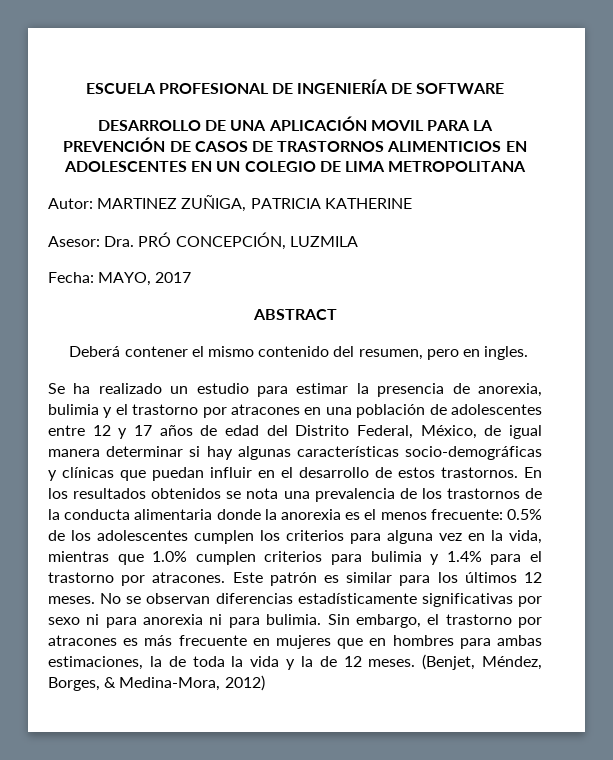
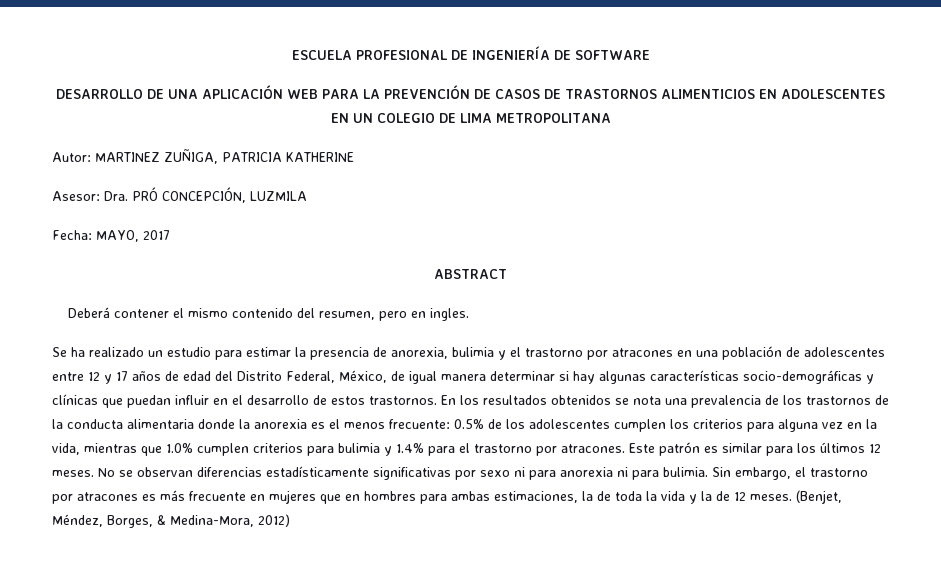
[370,120,424,131] MOVIL -> [287,89,318,99] WEB

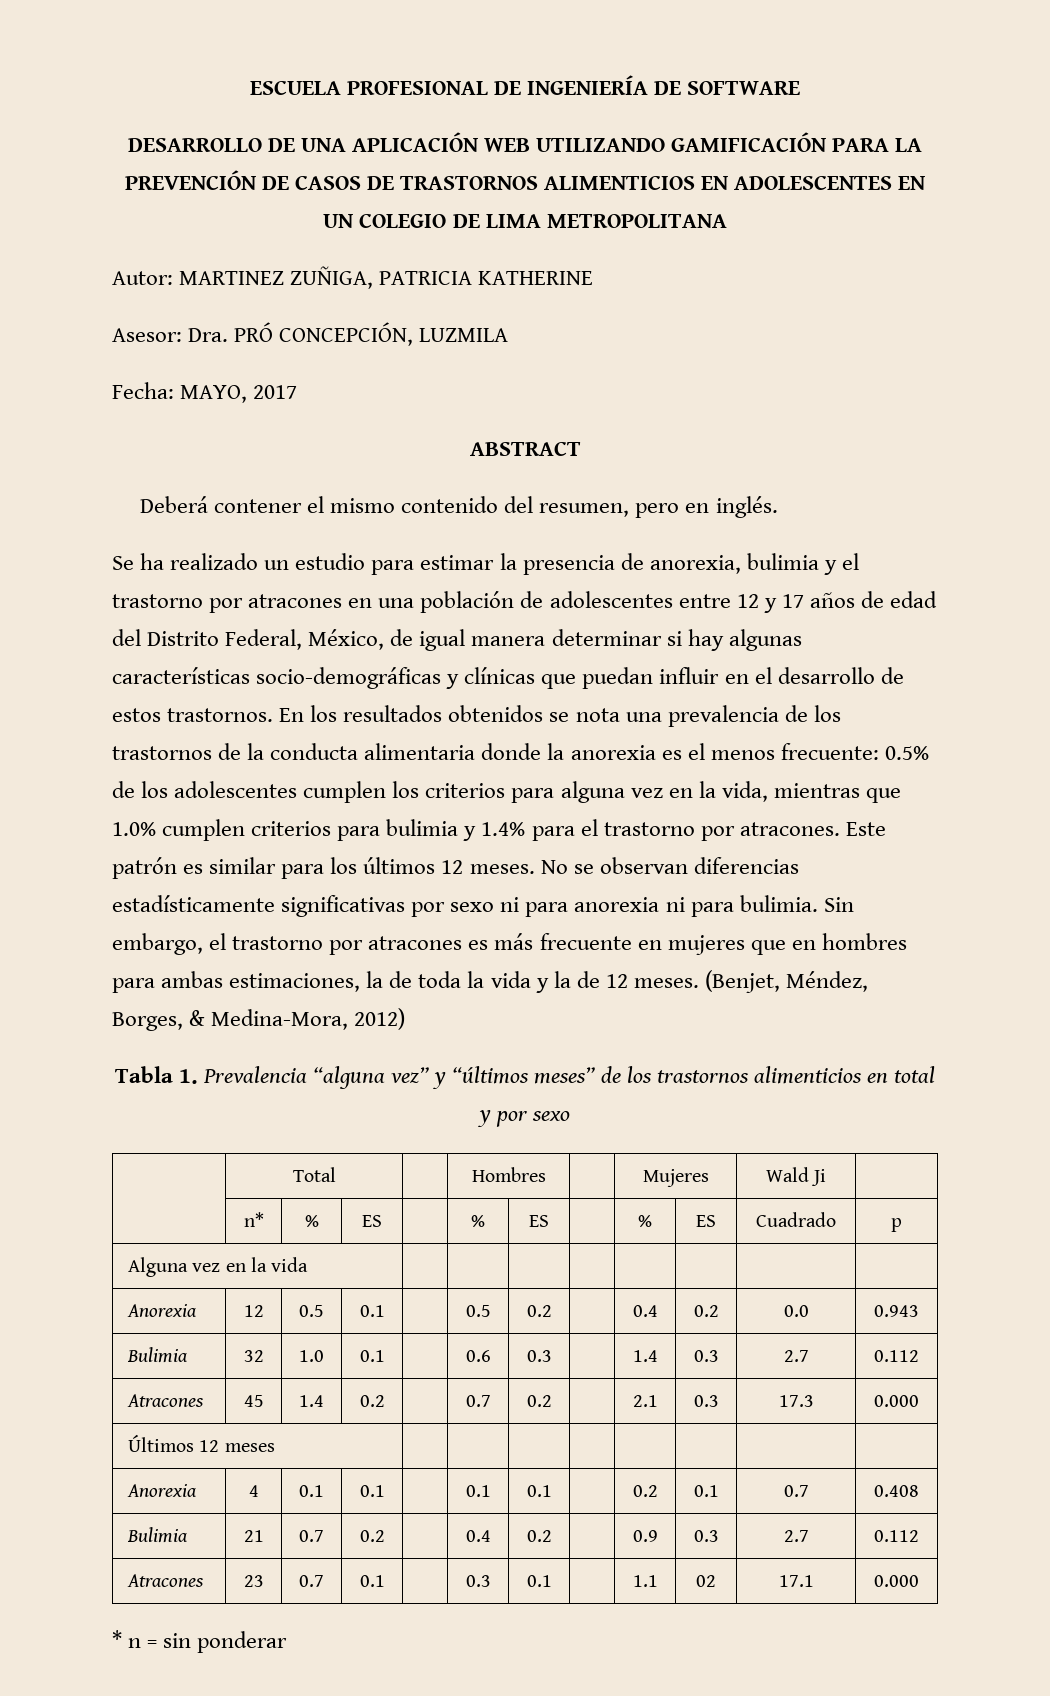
(318, 94) none -> [536,132,827,152] UTILIZANDO GAMIFICACIÓN
[429,308,469,321] ingles. -> [715,496,778,518] inglés.
(290, 520) none -> [114,1066,936,1089] [476,1110,571,1127] [292,1167,336,1182] [471,1167,546,1182] [642,1169,709,1187] [765,1167,827,1186] [243,1212,264,1227] [304,1215,319,1227] [362,1215,382,1227] [471,1215,485,1227] [529,1215,549,1227] [638,1215,652,1227] [696,1215,716,1227] [756,1212,836,1227] [891,1218,902,1232] [127,1257,309,1277] [126,1304,197,1317] [243,1305,264,1317] [299,1305,324,1317] [359,1305,385,1317] [465,1305,491,1317] [526,1305,552,1317] [632,1305,658,1317] [693,1305,719,1317] [783,1305,809,1317] [874,1305,919,1317] [126,1347,188,1363] [243,1350,264,1362] [299,1350,324,1362] [359,1350,385,1362] [465,1350,491,1362] [526,1350,552,1362] [632,1350,658,1362] [693,1350,719,1362] [783,1350,809,1362] [874,1350,919,1362] [126,1394,204,1407] [243,1395,264,1407] [299,1395,324,1407] [359,1395,385,1407] [465,1395,491,1407] [526,1395,552,1407] [632,1395,658,1407] [693,1395,719,1407] [778,1395,814,1407] [874,1395,919,1407] [127,1434,275,1452] [126,1484,197,1497] [248,1485,259,1497] [299,1485,324,1497] [359,1485,385,1497] [465,1485,491,1497] [526,1485,552,1497] [632,1485,658,1497] [693,1485,719,1497] [783,1485,809,1497] [874,1485,919,1497] [126,1527,188,1543] [243,1530,264,1542] [299,1530,324,1542] [359,1530,385,1542] [465,1530,491,1542] [526,1530,552,1542] [632,1530,658,1542] [693,1530,719,1542] [783,1530,809,1542] [874,1530,919,1542] [126,1574,204,1587] [243,1575,264,1587] [299,1575,324,1587] [359,1575,385,1587] [465,1575,491,1587] [526,1575,552,1587] [632,1575,658,1587] [696,1575,716,1587] [778,1575,814,1587] [874,1575,919,1587] [112,1630,288,1653] // Tabla 1. Prevalencia “alguna vez” y “últimos meses” de los trastornos alimenticios en total y por sexo // | Total | | Hombres | | Mujeres | Wald Ji | // | n* | % | ES | | % | ES | | % | ES | Cuadrado | p // Alguna vez en la vida | | | | | | | | // Anorexia | 12 | 0.5 | 0.1 | | 0.5 | 0.2 | | 0.4 | 0.2 | 0.0 | 0.943 // Bulimia | 32 | 1.0 | 0.1 | | 0.6 | 0.3 | | 1.4 | 0.3 | 2.7 | 0.112 // Atracones | 45 | 1.4 | 0.2 | | 0.7 | 0.2 | | 2.1 | 0.3 | 17.3 | 0.000 // Últimos 12 meses | | | | | | | | // Anorexia | 4 | 0.1 | 0.1 | | 0.1 | 0.1 | | 0.2 | 0.1 | 0.7 | 0.408 // Bulimia | 21 | 0.7 | 0.2 | | 0.4 | 0.2 | | 0.9 | 0.3 | 2.7 | 0.112 // Atracones | 23 | 0.7 | 0.1 | | 0.3 | 0.1 | | 1.1 | 02 | 17.1 | 0.000 // * n = sin ponderar

